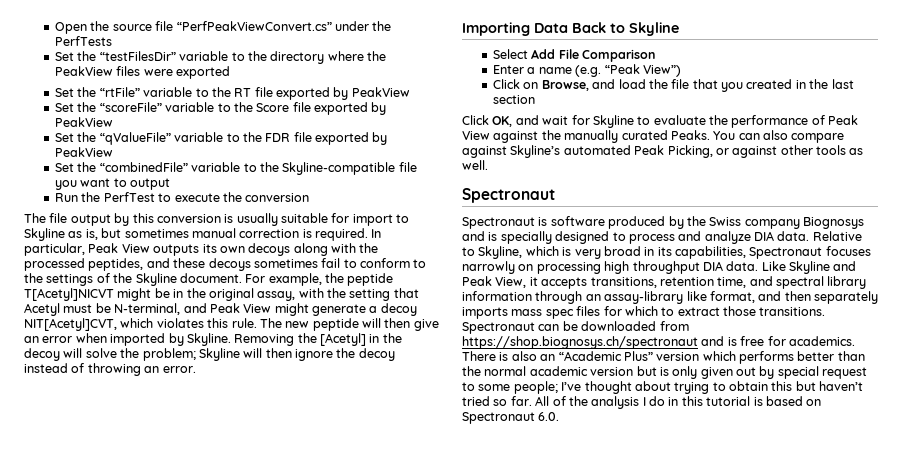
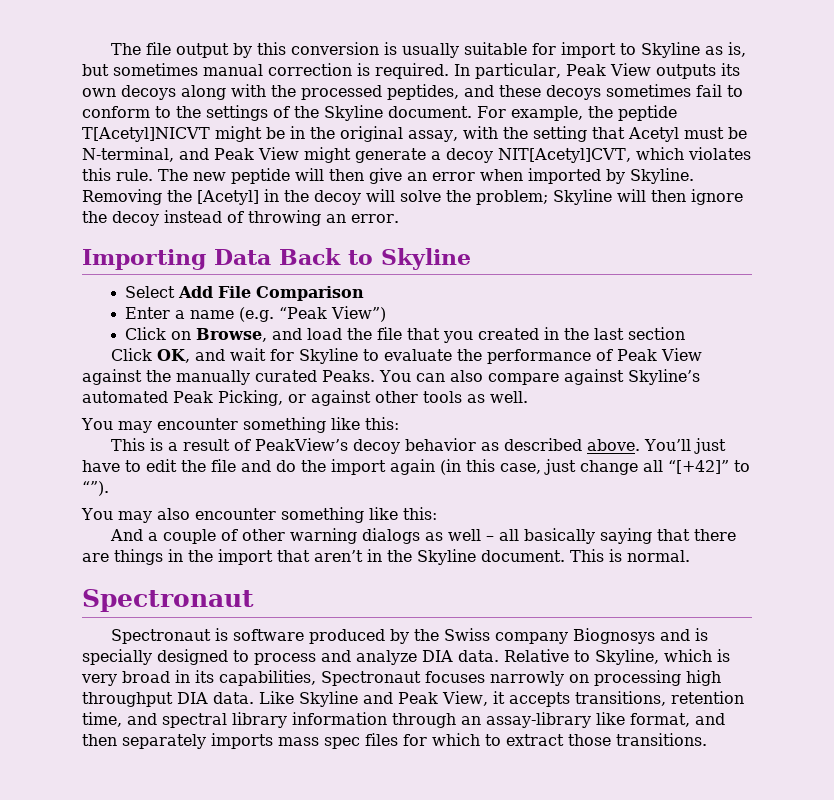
[55,21,392,34] [55,36,113,46] [55,51,387,64] [55,66,231,79] [55,87,410,100] [55,102,387,115] [55,117,114,127] [55,132,388,145] [55,147,114,157] [55,162,417,175] [55,178,171,190] [55,192,310,202] Open the source file “PerfPeakViewConvert.cs” under the PerfTests // Set the “testFilesDir” variable to the directory where the PeakView files were exported // Set the “rtFile” variable to the RT file exported by PeakView // Set the “scoreFile” variable to the Score file exported by PeakView // Set the “qValueFile” variable to the FDR file exported by PeakView // Set the “combinedFile” variable to the Skyline-compatible file you want to output // Run the PerfTest to execute the conversion // -> (111, 49) none
(488, 165) none -> [81,417,399,433] [111,438,727,454] [82,459,750,475] [82,481,109,496] [81,507,437,523] [110,528,737,544] [82,549,690,565] // You may encounter something like this: // This is a result of PeakView’s decoy behavior as described above. You’ll just have to edit the file and do the import again (in this case, just change all “[+42]” to “”). // You may also encounter something like this: // And a couple of other warning dialogs as well – all basically saying that there are things in the import that aren’t in the Skyline document. This is normal.
[462,321,689,334] [462,336,855,349] [462,351,865,364] [462,366,868,379] [462,381,864,394] [462,396,822,409] [462,412,560,424] Spectronaut can be downloaded from https://shop.biognosys.ch/spectronaut and is free for academics. There is also an “Academic Plus” version which performs better than the normal academic version but is only given out by special request to some people; I’ve thought about trying to obtain this but haven’t tried so far. All of the analysis I do in this tutorial is based on Spectronaut 6.0. -> (707, 739) none

